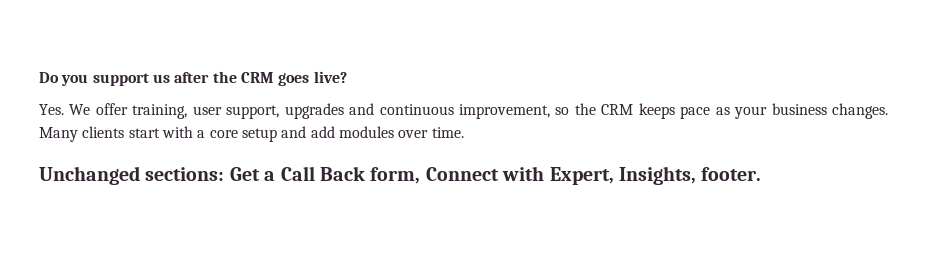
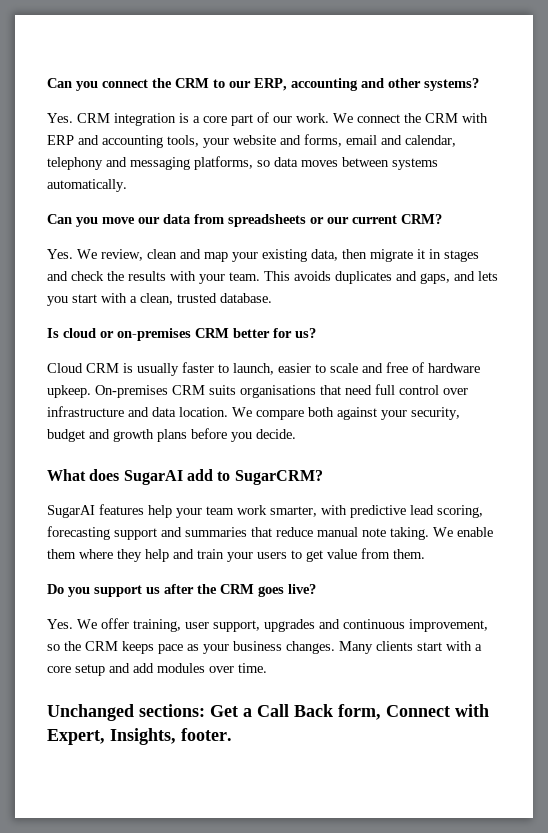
(39, 77) none -> [47,78,479,91] [47,112,488,126] [47,134,456,148] [47,156,438,170] [47,179,127,192] [47,214,442,227] [47,249,479,262] [47,271,498,284] [47,293,272,306] [47,328,316,341] [47,362,480,376] [47,384,468,398] [47,406,460,420] [47,428,296,442] [47,469,323,485] [47,504,483,518] [47,526,493,540] [47,548,425,562] Can you connect the CRM to our ERP, accounting and other systems? // Yes. CRM integration is a core part of our work. We connect the CRM with ERP and accounting tools, your website and forms, email and calendar, telephony and messaging platforms, so data moves between systems automatically. // Can you move our data from spreadsheets or our current CRM? // Yes. We review, clean and map your existing data, then migrate it in stages and check the results with your team. This avoids duplicates and gaps, and lets you start with a clean, trusted database. // Is cloud or on-premises CRM better for us? // Cloud CRM is usually faster to launch, easier to scale and free of hardware upkeep. On-premises CRM suits organisations that need full control over infrastructure and data location. We compare both against your security, budget and growth plans before you decide. // What does SugarAI add to SugarCRM? // SugarAI features help your team work smarter, with predictive lead scoring, forecasting support and summaries that reduce manual note taking. We enable them where they help and train your users to get value from them. //

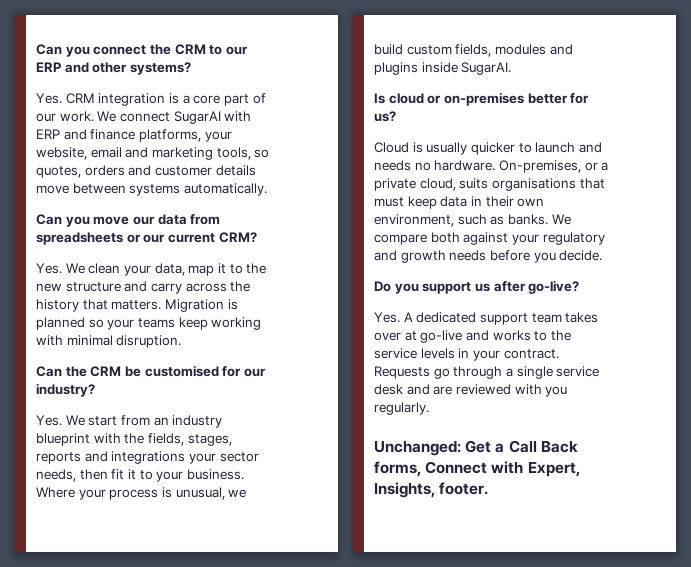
[254,78,358,91] ERP, accounting -> [36,62,61,72] ERP
[404,113,458,123] the CRM -> [173,111,221,124] SugarAI
[102,134,456,148] [47,156,338,170] accounting tools, your website and forms, email and calendar, telephony and messaging platforms, so data moves -> [90,129,232,142] [36,147,270,160] [36,165,256,178] [36,185,69,194] finance platforms, your website, email and marketing tools, so quotes, orders and customer details move
[101,249,479,262] [47,271,498,284] [47,293,272,306] review, clean and map your existing data, then migrate it in stages and check the results with your team. This avoids duplicates and gaps, and lets you start with a clean, trusted database. -> [88,263,267,276] [36,281,251,294] [36,299,238,312] [36,317,262,330] [36,335,182,348] [36,365,266,377] [36,383,95,397] [36,415,223,428] [36,433,232,446] [36,451,259,464] [36,469,244,482] [36,487,247,500] [374,44,573,57] [374,62,512,75] clean your data, map it to the new structure and carry across the history that matters. Migration is planned so your teams keep working with minimal disruption. // Can the CRM be customised for our industry? // Yes. We start from an industry blueprint with the fields, stages, reports and integrations your sector needs, then fit it to your business. Where your process is unusual, we build custom fields, modules and plugins inside SugarAI.
[195,328,229,338] CRM -> (524, 99) none
[86,363,119,373] CRM -> (409, 147) none
[182,362,480,375] [47,384,468,398] [47,406,228,417] faster to launch, easier to scale and free of hardware upkeep. On-premises CRM suits organisations that need full control over infrastructure and data location. -> [470,142,602,155] [374,160,609,173] [374,178,605,191] [374,196,545,209] [374,214,548,227] quicker to launch and needs no hardware. On-premises, or a private cloud, suits organisations that must keep data in their own environment, such as banks.
[411,407,460,420] [47,429,85,442] security, budget -> [542,232,605,245] regulatory
[157,429,187,442] plans -> [449,250,487,261] needs
[47,469,323,485] [47,504,483,518] [47,526,493,540] [47,548,425,562] // What does SugarAI add to SugarCRM? // SugarAI features help your team work smarter, with predictive lead scoring, forecasting support and summaries that reduce manual note taking. We enable them where they help and train your users to get value from them. -> (603, 255) none
[197,584,316,597] [47,618,488,632] [47,641,482,654] [47,663,267,676] [47,704,205,721] the CRM goes live? // Yes. We offer training, user support, upgrades and continuous improvement, so the CRM keeps pace as your business changes. Many clients start with a core setup and add modules over time. // Unchanged sections: -> [528,280,580,294] [374,312,599,325] [374,330,571,343] [374,348,559,361] [374,366,600,379] [374,384,568,397] [374,402,429,415] [374,441,461,456] go-live? // Yes. A dedicated support team takes over at go-live and works to the service levels in your contract. Requests go through a single service desk and are reviewed with you regularly. // Unchanged:
[338,704,381,720] form, -> [374,461,421,477] forms,

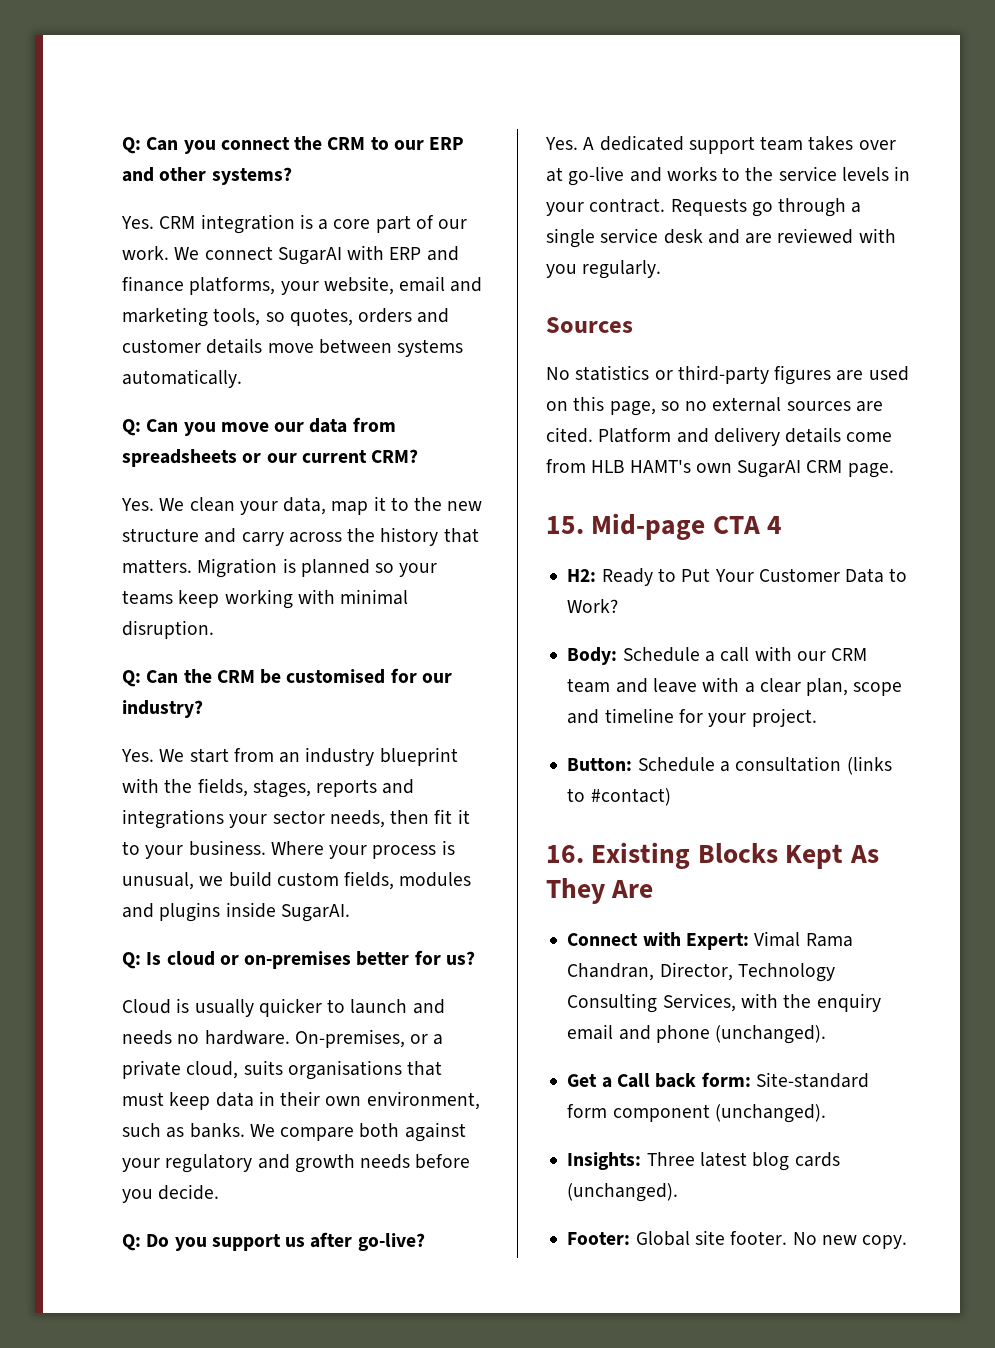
(36, 49) none -> [122,137,141,154] Q:
(267, 189) none -> [122,419,141,436] Q:
(182, 341) none -> [122,670,141,687] Q:
(512, 68) none -> [122,952,141,969] Q:
(603, 255) none -> [122,1234,141,1251] Q:
[374,440,578,456] [374,461,580,477] [374,482,489,498] Unchanged: Get a Call Back forms, Connect with Expert, Insights, footer. -> [546,317,633,333] [546,365,909,385] [546,396,883,416] [546,427,893,446] [546,459,894,478] [546,513,783,540] [567,568,908,586] [567,599,619,613] [567,646,868,665] [567,677,903,696] [567,708,817,727] [567,756,892,775] [567,788,671,806] [546,842,879,869] [546,878,654,904] [567,931,853,950] [567,962,835,982] [567,993,881,1013] [567,1024,827,1044] [567,1072,869,1088] [567,1104,826,1123] [567,1152,840,1171] [567,1183,679,1202] [567,1230,908,1249] Sources // No statistics or third-party figures are used on this page, so no external sources are cited. Platform and delivery details come from HLB HAMT's own SugarAI CRM page. // 15. Mid-page CTA 4 // H2: Ready to Put Your Customer Data to Work? // Body: Schedule a call with our CRM team and leave with a clear plan, scope and timeline for your project. // Button: Schedule a consultation (links to #contact) // 16. Existing Blocks Kept As They Are // Connect with Expert: Vimal Rama Chandran, Director, Technology Consulting Services, with the enquiry email and phone (unchanged). // Get a Call back form: Site-standard form component (unchanged). // Insights: Three latest blog cards (unchanged). // Footer: Global site footer. No new copy.

